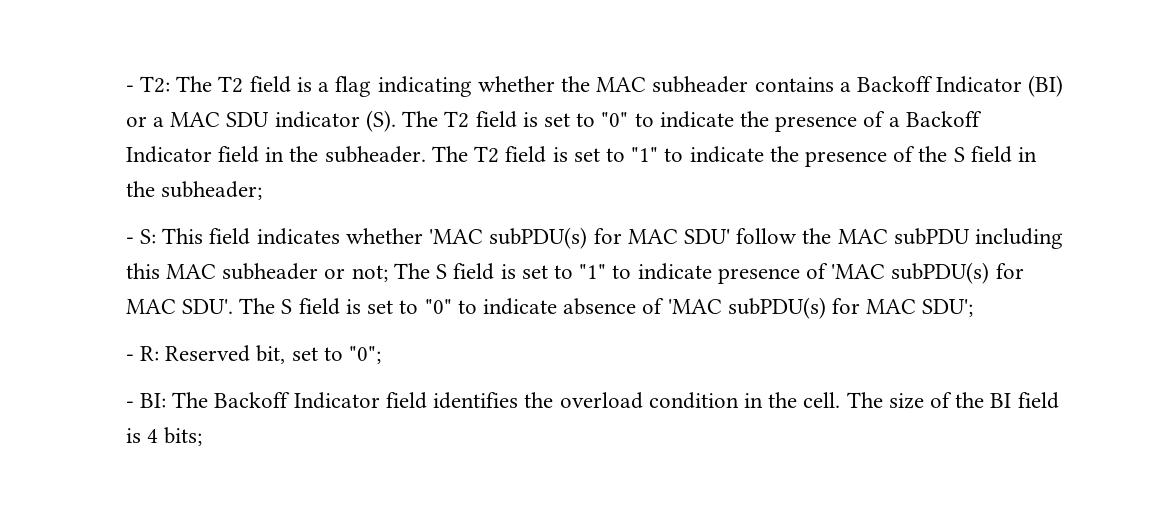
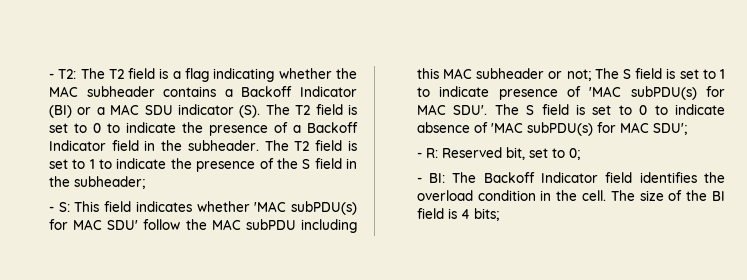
[601,112,629,127] "0" -> [92,123,101,133] 0
[631,147,659,162] "1" -> [89,159,95,169] 1
[579,264,607,279] "1" -> [720,69,725,79] 1
[424,299,452,314] "0" -> [639,105,648,115] 0
[349,346,382,364] "0"; -> [568,148,580,160] 0;

